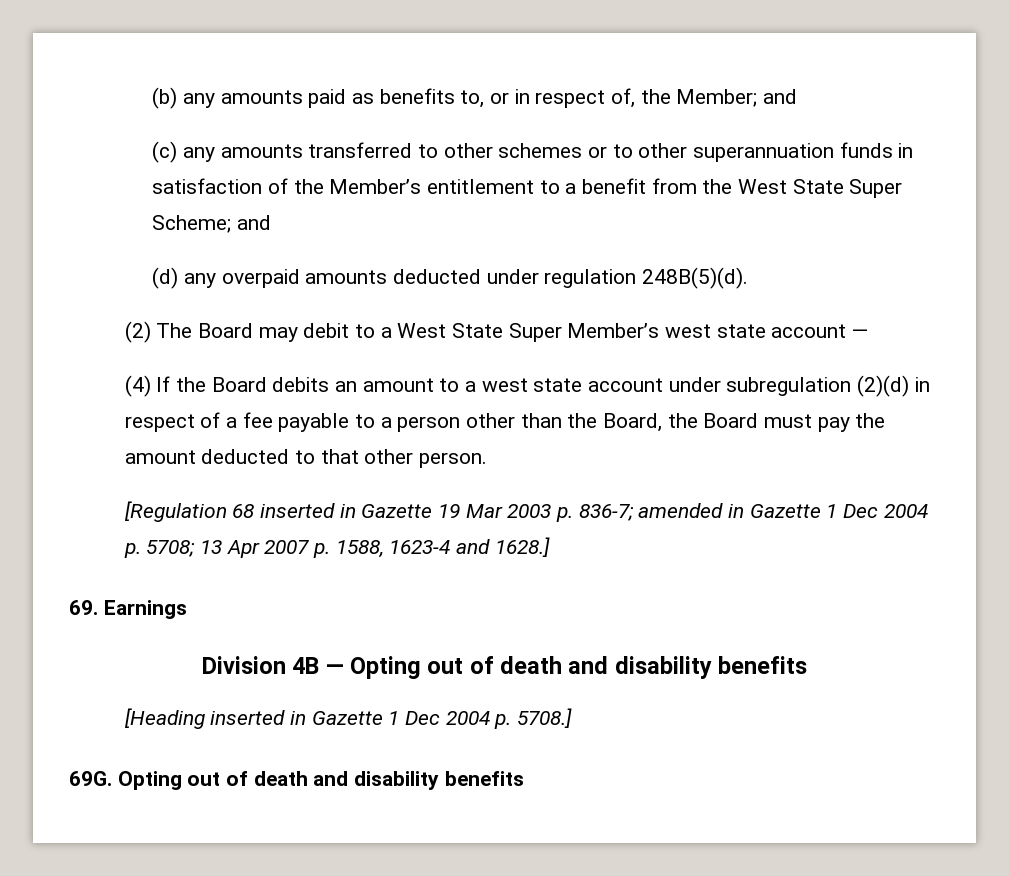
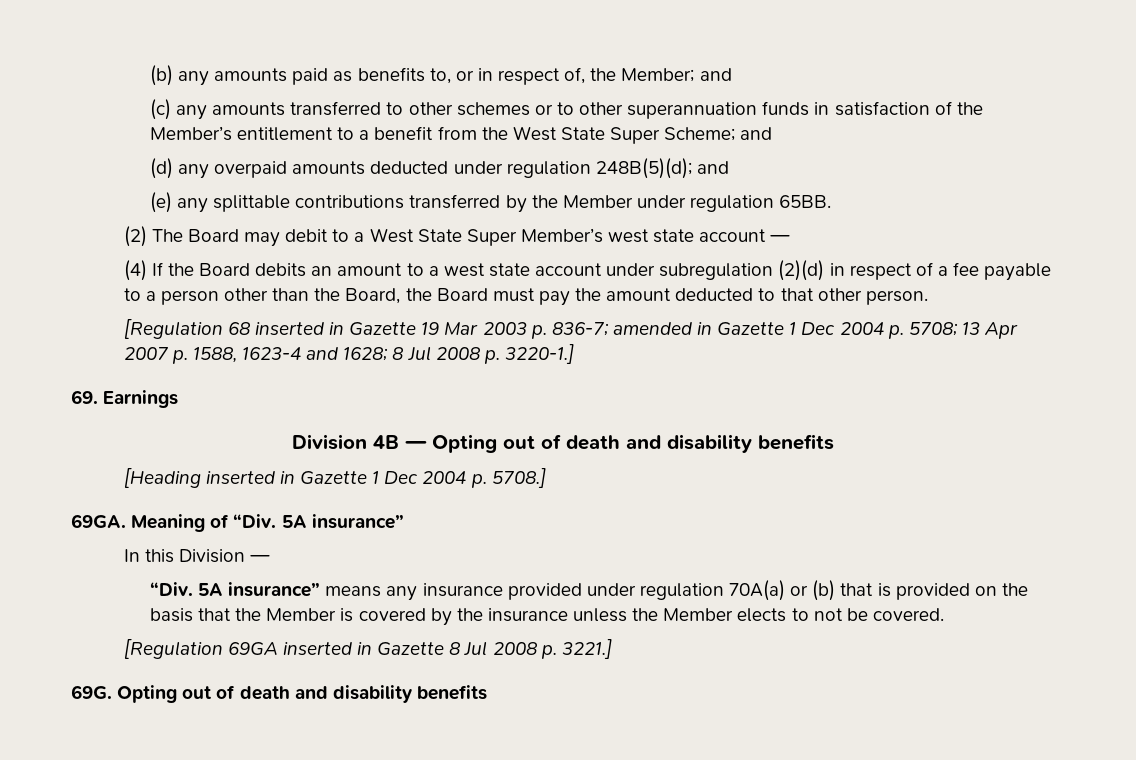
[642,267,749,289] 248B(5)(d). -> [595,158,729,179] [149,192,832,213] 248B(5)(d); and // (e) any splittable contributions transferred by the Member under regulation 65BB.
[494,537,550,557] 1628.] -> [343,344,574,364] 1628; 8 Jul 2008 p. 3220-1.]
(572, 718) none -> [71,514,404,532] [123,549,270,563] [149,580,1028,601] [149,608,944,626] [123,639,612,659] // 69GA. Meaning of “Div. 5A insurance” // In this Division — // “Div. 5A insurance” means any insurance provided under regulation 70A(a) or (b) that is provided on the basis that the Member is covered by the insurance unless the Member elects to not be covered. // [Regulation 69GA inserted in Gazette 8 Jul 2008 p. 3221.]

